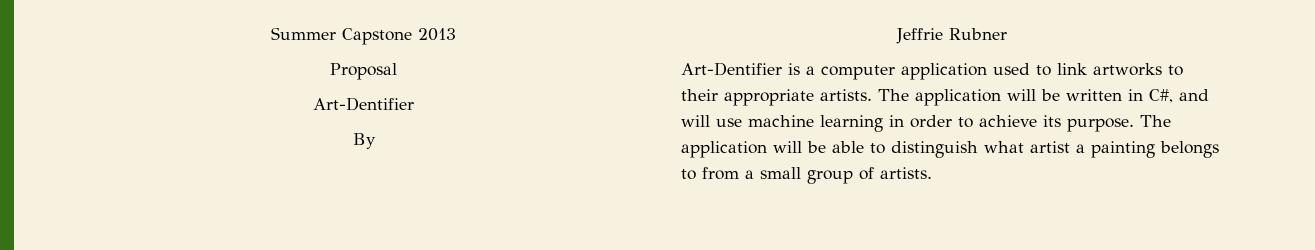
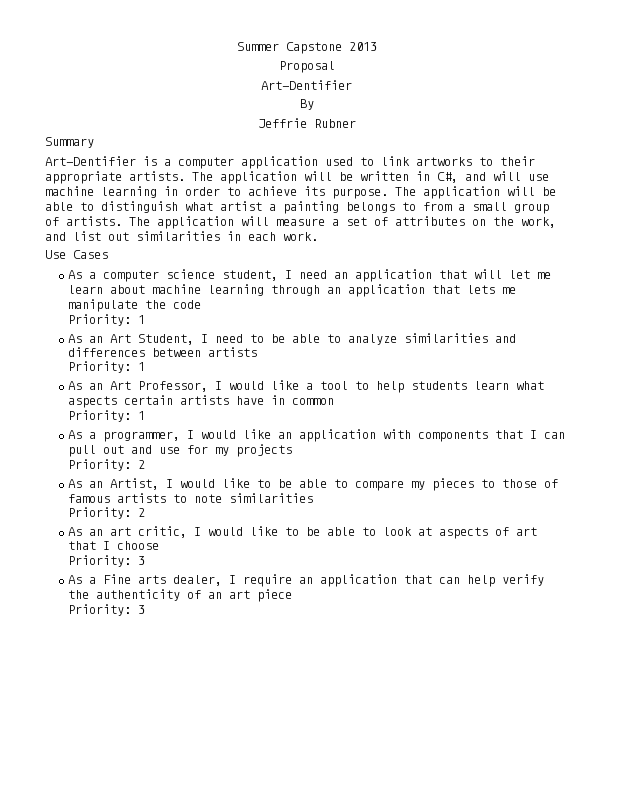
(1007, 34) none -> [45,137,94,148] // Summary
(932, 173) none -> [129,216,556,229] [45,231,318,241] [45,250,108,259] [68,269,552,282] [68,284,517,297] [68,299,202,312] [68,314,146,326] [68,333,517,345] [68,347,258,357] [68,361,146,373] [68,380,545,393] [68,395,335,408] [68,410,146,422] [68,429,566,442] [68,444,293,457] [68,459,146,471] [68,478,559,491] [68,493,314,503] [68,507,146,519] [68,526,538,539] [68,541,160,550] [68,555,146,567] [68,574,545,587] [68,589,293,602] [68,604,146,616] The application will measure a set of attributes on the work, and list out similarities in each work. // Use Cases // As a computer science student, I need an application that will let me learn about machine learning through an application that lets me manipulate the code // Priority: 1 // As an Art Student, I need to be able to analyze similarities and differences between artists // Priority: 1 // As an Art Professor, I would like a tool to help students learn what aspects certain artists have in common // Priority: 1 // As a programmer, I would like an application with components that I can pull out and use for my projects // Priority: 2 // As an Artist, I would like to be able to compare my pieces to those of famous artists to note similarities // Priority: 2 // As an art critic, I would like to be able to look at aspects of art that I choose // Priority: 3 // As a Fine arts dealer, I require an application that can help verify the authenticity of an art piece // Priority: 3

